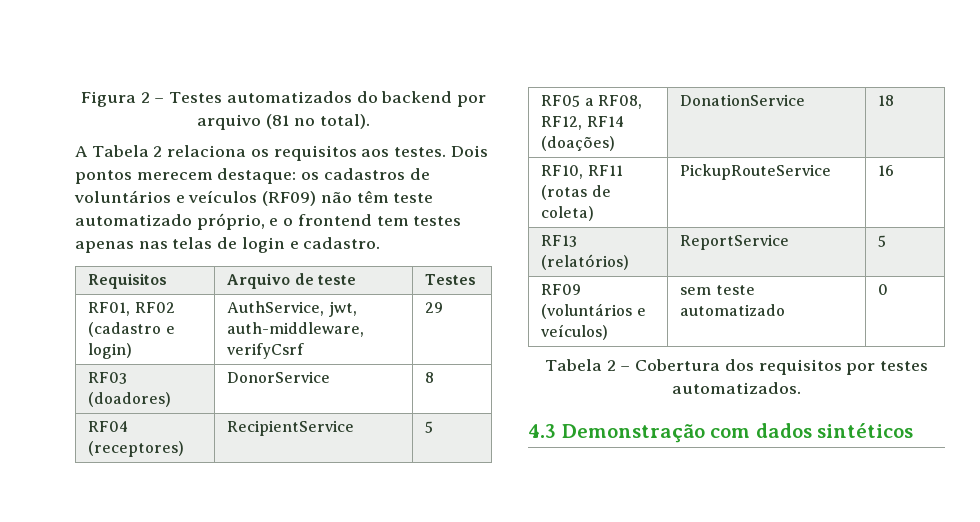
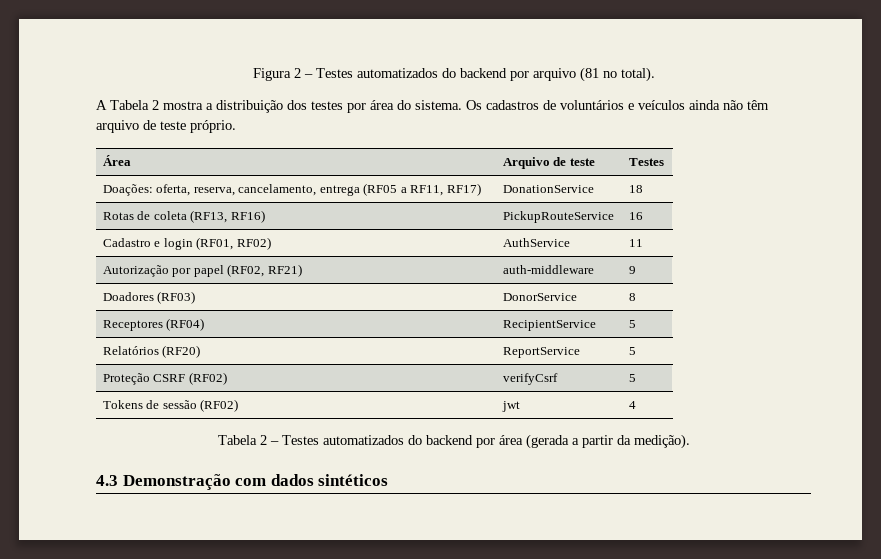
[167,145,488,161] [75,168,320,184] relaciona os requisitos aos testes. Dois pontos merecem destaque: os -> [163,100,482,113] mostra a distribuição dos testes por área do sistema. Os
[262,191,317,206] (RF09) -> [689,100,720,110] ainda
[393,193,434,203] [75,213,462,230] [75,237,381,253] [88,273,168,289] [227,273,356,289] [425,274,477,285] [88,302,175,316] [88,322,175,337] [88,343,133,359] [227,301,357,317] [227,322,365,337] [227,343,305,359] [425,302,444,313] [88,372,128,384] [88,392,172,407] teste automatizado próprio, e o frontend tem testes apenas nas telas de login e cadastro. // Requisitos | Arquivo de teste | Testes // RF01, RF02 (cadastro e login) | AuthService, jwt, auth-middleware, verifyCsrf | 29 // RF03 (doadores) -> [96,120,236,133] [102,155,131,166] [502,157,595,169] [628,158,664,166] [102,183,481,196] [502,185,594,193] [628,185,643,193] [102,210,265,223] [502,211,614,223] [628,212,643,220] [102,237,271,250] [502,238,570,247] [628,239,643,247] [102,264,302,277] [502,265,594,274] [628,266,636,274] [102,291,196,304] arquivo de teste próprio. // Área | Arquivo de teste | Testes // Doações: oferta, reserva, cancelamento, entrega (RF05 a RF11, RF17) | DonationService | 18 // Rotas de coleta (RF13, RF16) | PickupRouteService | 16 // Cadastro e login (RF01, RF02) | AuthService | 11 // Autorização por papel (RF02, RF21) | auth-middleware | 9 // Doadores (RF03)
[88,421,129,432] [88,441,185,457] RF04 (receptores) -> [102,318,205,331] Receptores (RF04)
[541,95,642,109] [541,116,624,130] [541,136,616,151] [680,94,806,106] [878,95,895,106] [541,165,623,179] [541,185,611,200] [541,206,595,221] [680,164,832,180] [878,165,895,176] [541,235,578,247] [541,254,630,270] [680,234,790,250] [878,235,887,247] [541,284,582,295] [541,303,646,319] [541,324,609,340] [680,285,755,295] [680,304,786,316] [878,284,889,295] [544,359,929,375] [672,382,801,394] RF05 a RF08, RF12, RF14 (doações) | DonationService | 18 // RF10, RF11 (rotas de coleta) | PickupRouteService | 16 // RF13 (relatórios) | ReportService | 5 // RF09 (voluntários e veículos) | sem teste automatizado | 0 // Tabela 2 – Cobertura dos requisitos por testes automatizados. -> [102,345,201,358] [502,347,580,358] [628,347,636,355] [102,372,227,385] [502,373,558,385] [628,374,636,382] [102,399,239,412] [501,401,520,412] [628,401,636,409] [217,434,690,449] Relatórios (RF20) | ReportService | 5 // Proteção CSRF (RF02) | verifyCsrf | 5 // Tokens de sessão (RF02) | jwt | 4 // Tabela 2 – Testes automatizados do backend por área (gerada a partir da medição).

